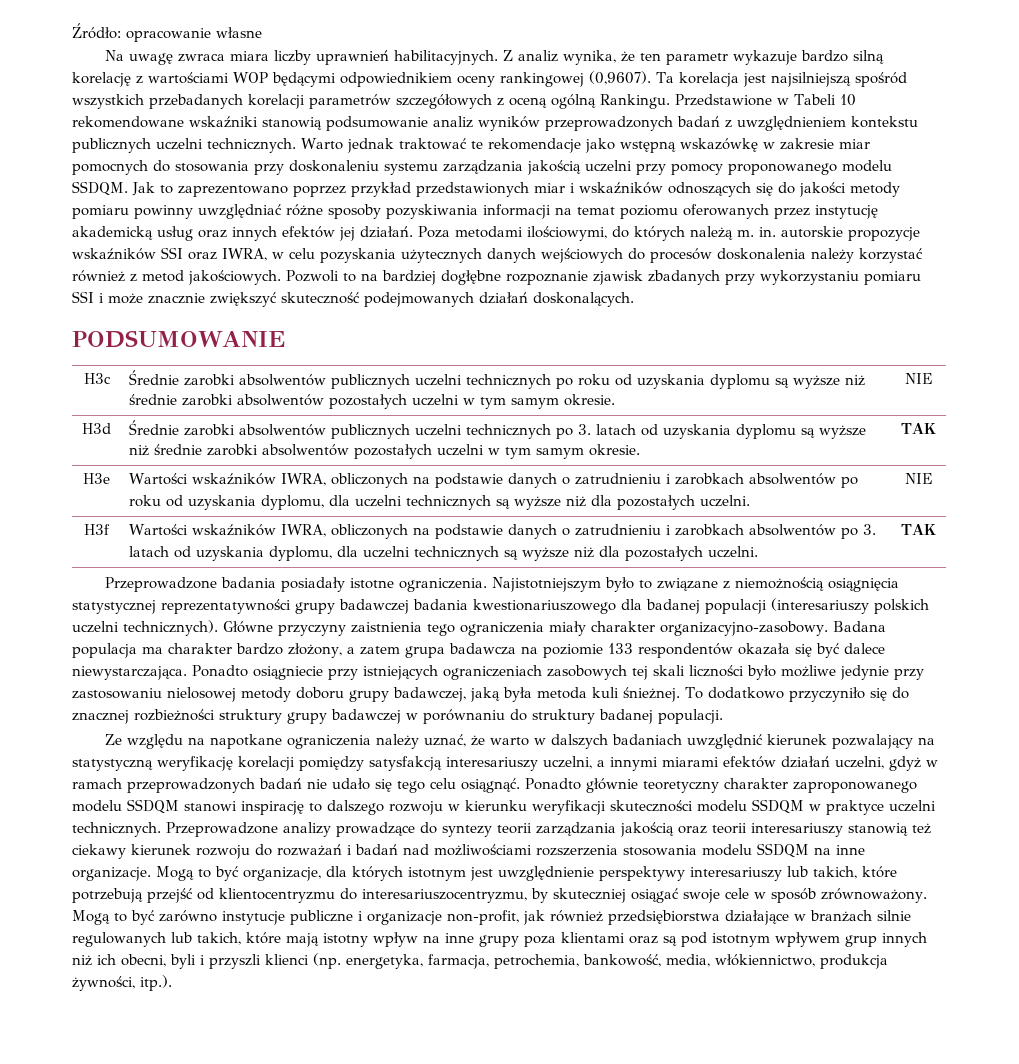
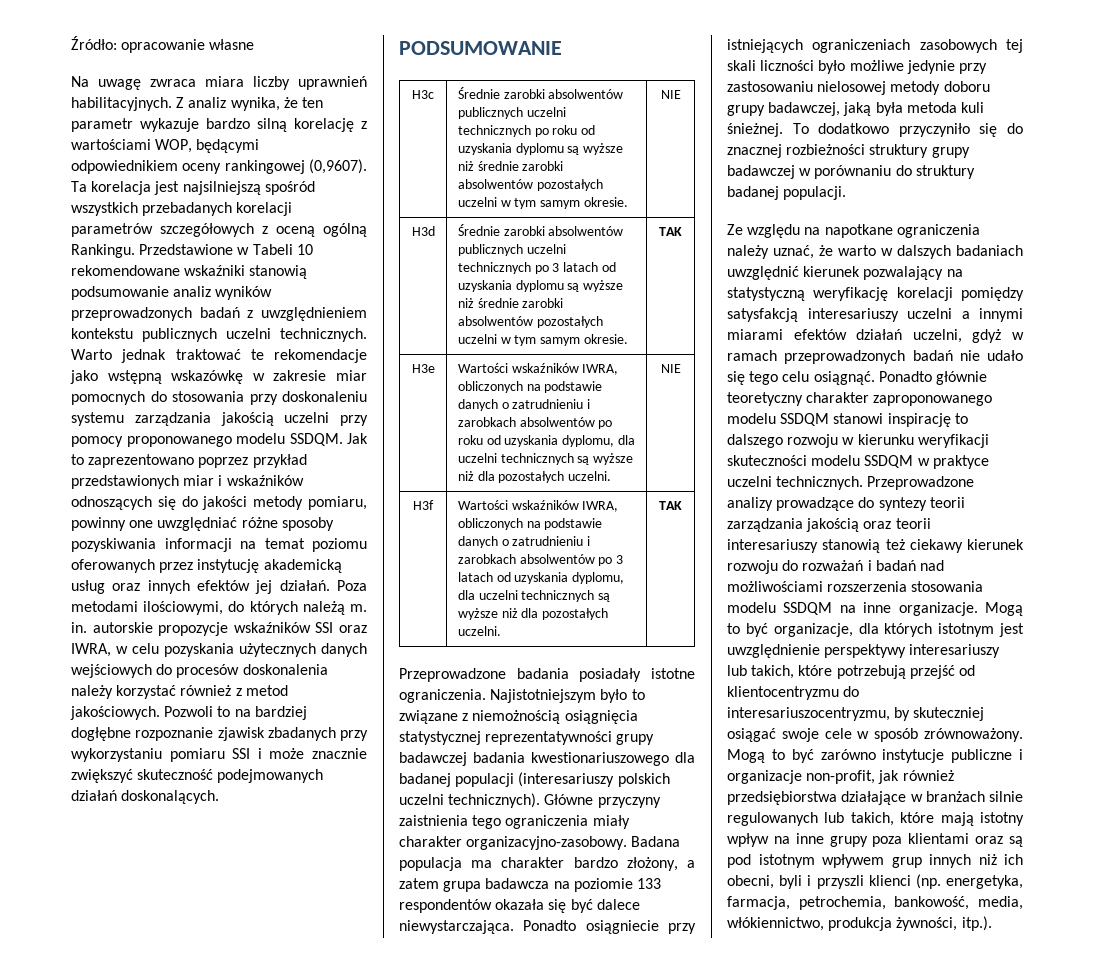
[233,72,268,83] WOP -> [155,139,193,153] WOP,
[72,205,193,219] pomiaru powinny -> [308,496,367,510] [71,517,154,531] pomiaru, powinny one
[578,424,592,435] 3. -> [552,263,560,272] 3
[863,524,877,535] 3. -> [616,555,624,564] 3
[543,756,592,769] uczelni, -> [907,308,952,319] uczelni

